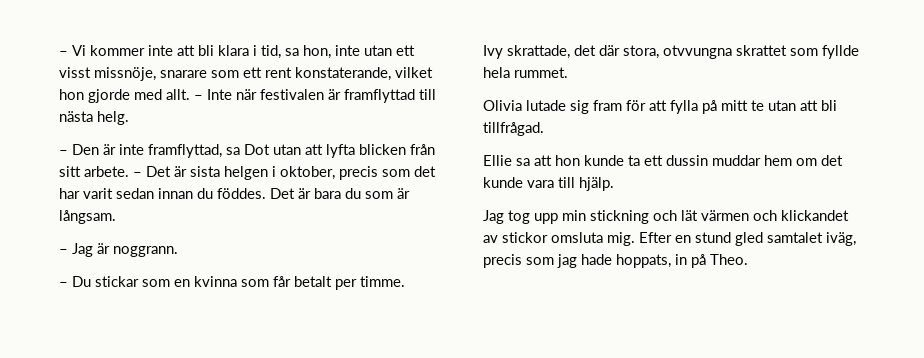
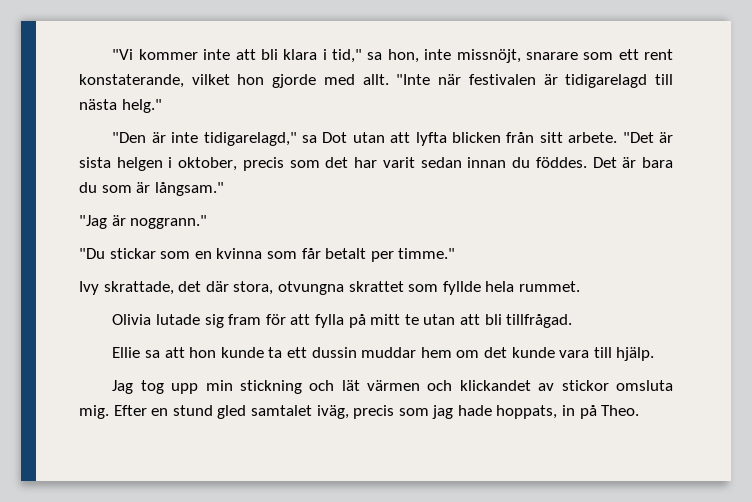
[59,45,86,56] – Vi -> [112,49,134,60] "Vi
[261,45,281,59] tid, -> [332,49,363,63] tid,"
[364,45,415,56] [59,67,156,81] utan ett visst missnöje, -> [456,49,521,63] missnöjt,
[194,89,232,100] – Inte -> [396,74,431,85] "Inte
[344,89,415,103] framflyttad -> [565,74,648,88] tidigarelagd
[97,111,129,125] [59,144,99,155] helg. // – Den -> [121,99,162,113] [112,132,147,143] helg." // "Den
[148,144,222,158] framflyttad, -> [203,132,297,146] tidigarelagd,"
[133,166,171,177] – Det -> [622,132,654,143] "Det
[59,210,116,224] [59,243,178,257] [59,276,91,287] långsam. // – Jag är noggrann. // – Du -> [154,182,224,196] [79,215,208,229] [79,248,105,259] långsam." // "Jag är noggrann." // "Du
[360,276,405,287] timme. -> [398,248,456,259] timme."
[663,45,732,59] otvvungna -> [277,281,344,295] otvungna

